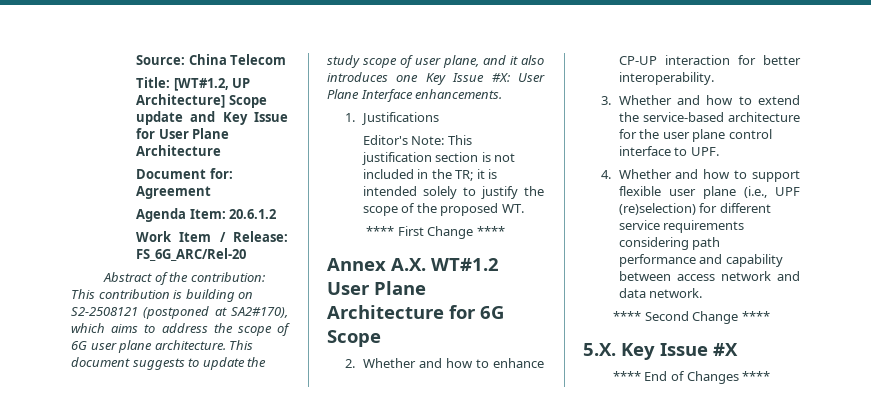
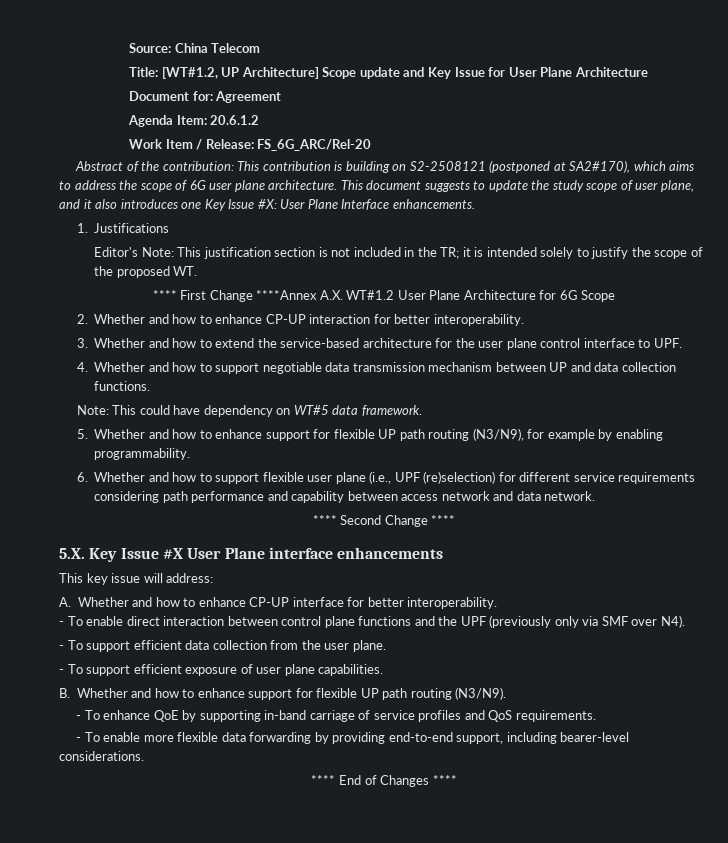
[476,226,505,236] [327,258,386,271] **** // Annex -> [256,290,318,300] ****Annex
(800, 176) none -> [262,362,676,374] [94,381,151,391] [76,405,422,417] [76,428,663,441] [94,448,191,460] [76,472,260,484] negotiable data transmission mechanism between UP and data collection functions. // Note: This could have dependency on WT#5 data framework. // 5. Whether and how to enhance support for flexible UP path routing (N3/N9), for example by enabling programmability. // 6. Whether and how to support
(738, 349) none -> [187,547,444,559] [59,573,214,585] [59,597,498,609] [59,615,685,628] [59,640,386,652] [59,664,384,676] [59,687,507,700] [76,710,596,722] [76,732,630,744] [59,751,144,761] User Plane interface enhancements // This key issue will address: // A. Whether and how to enhance CP-UP interface for better interoperability. // - To enable direct interaction between control plane functions and the UPF (previously only via SMF over N4). // - To support efficient data collection from the user plane. // - To support efficient exposure of user plane capabilities. // B. Whether and how to enhance support for flexible UP path routing (N3/N9). // - To enhance QoE by supporting in-band carriage of service profiles and QoS requirements. // - To enable more flexible data forwarding by providing end-to-end support, including bearer-level considerations.

